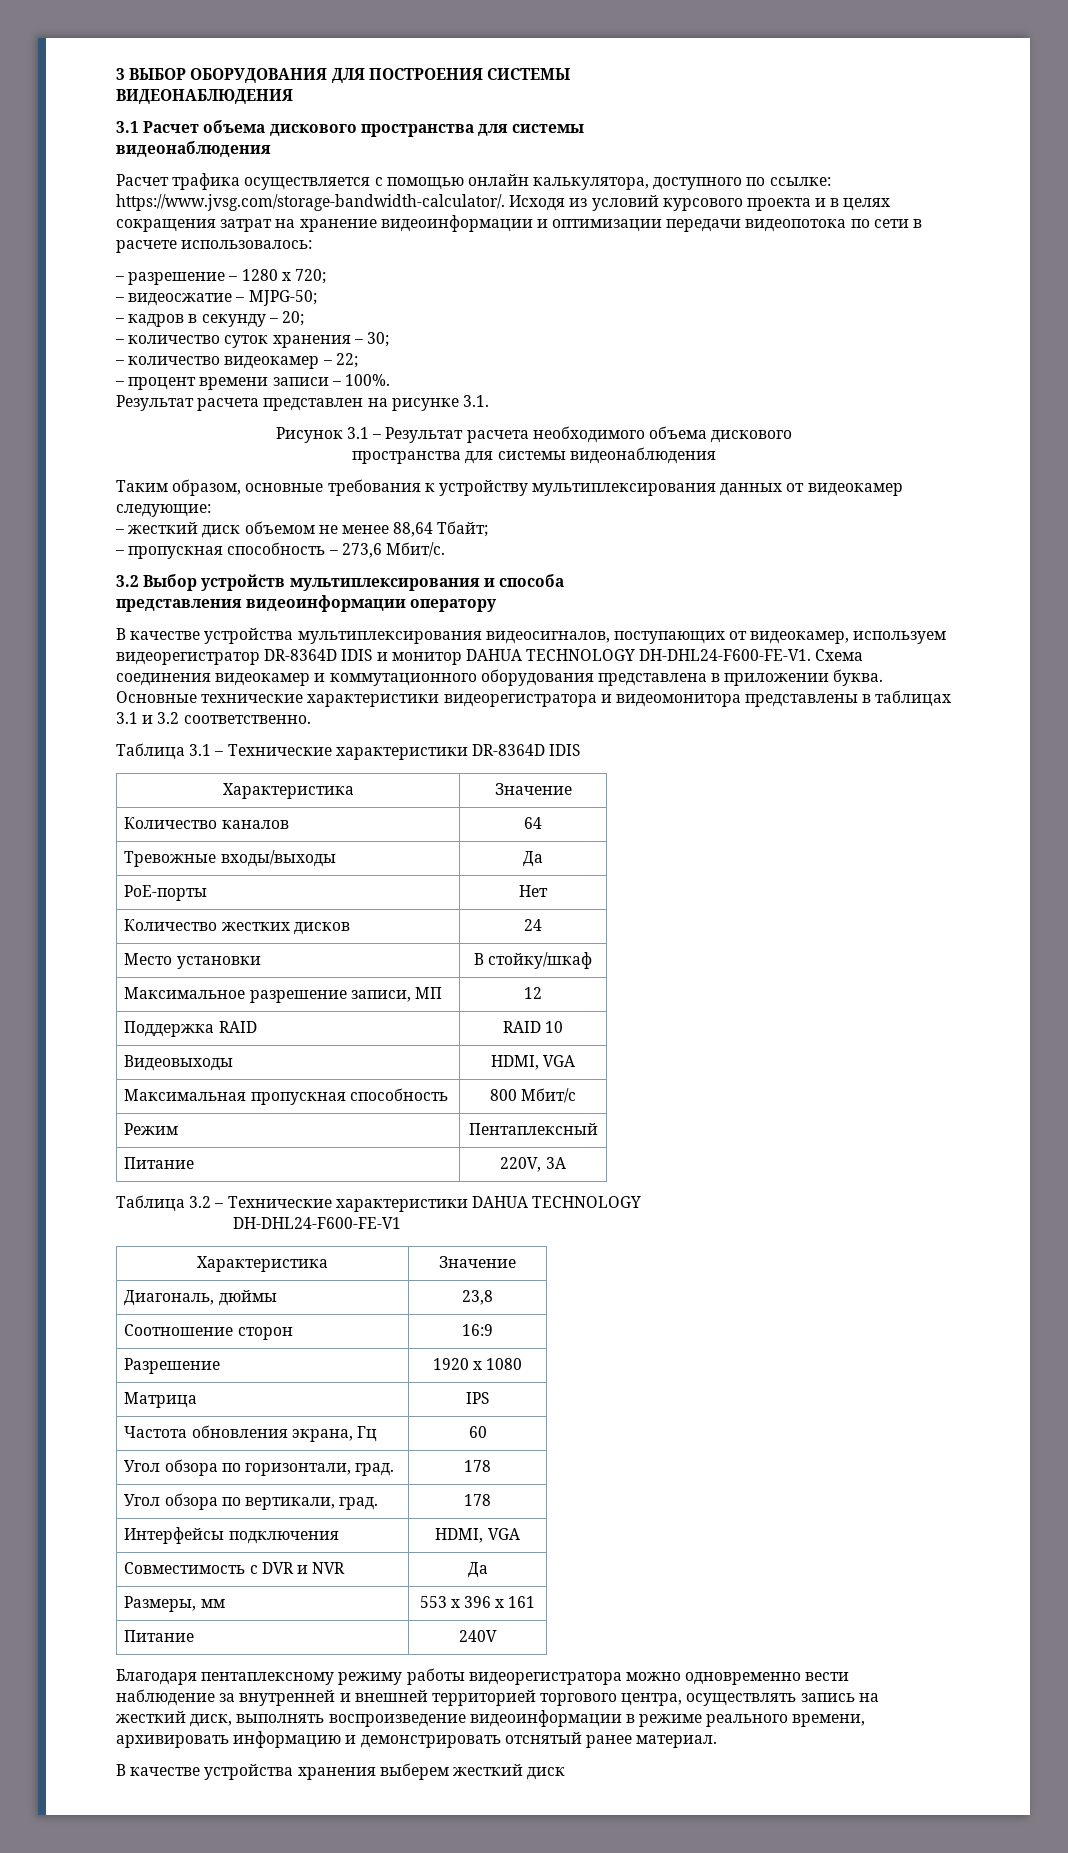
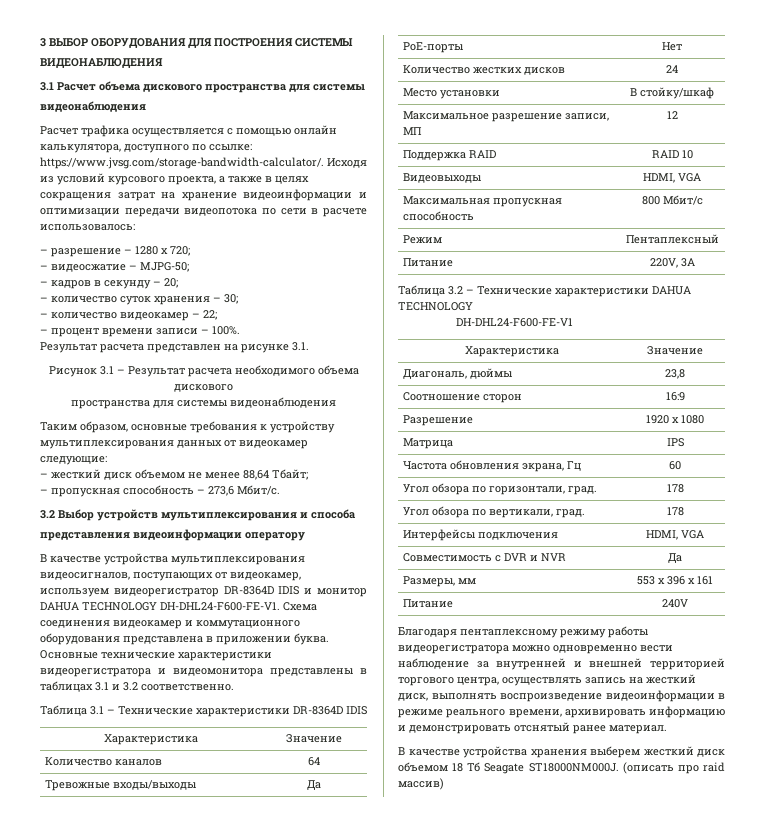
[746,198,827,211] проекта и -> [168,176,262,185] проекта, а также
(566, 1773) none -> [398,762,725,774] [398,778,444,790] объемом 18 Тб Seagate ST18000NM000J. (описать про raid массив)

